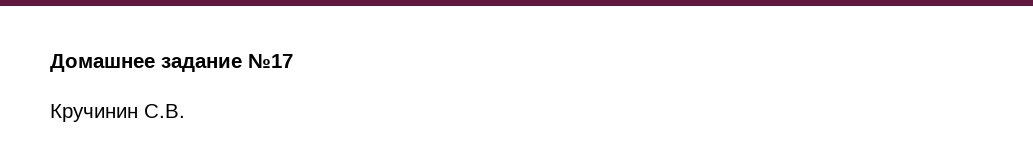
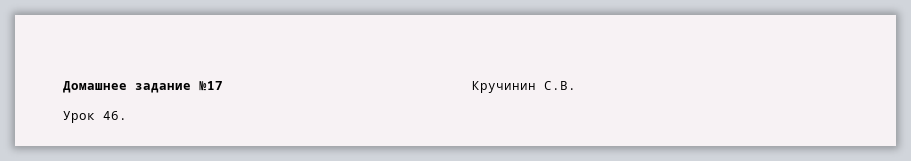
(293, 61) none -> [63,111,127,123] // Урок 46.

